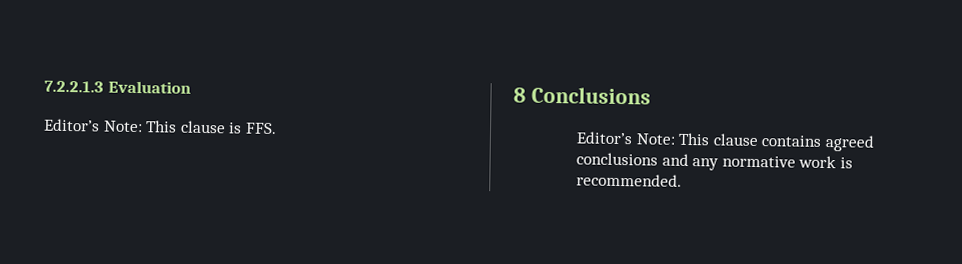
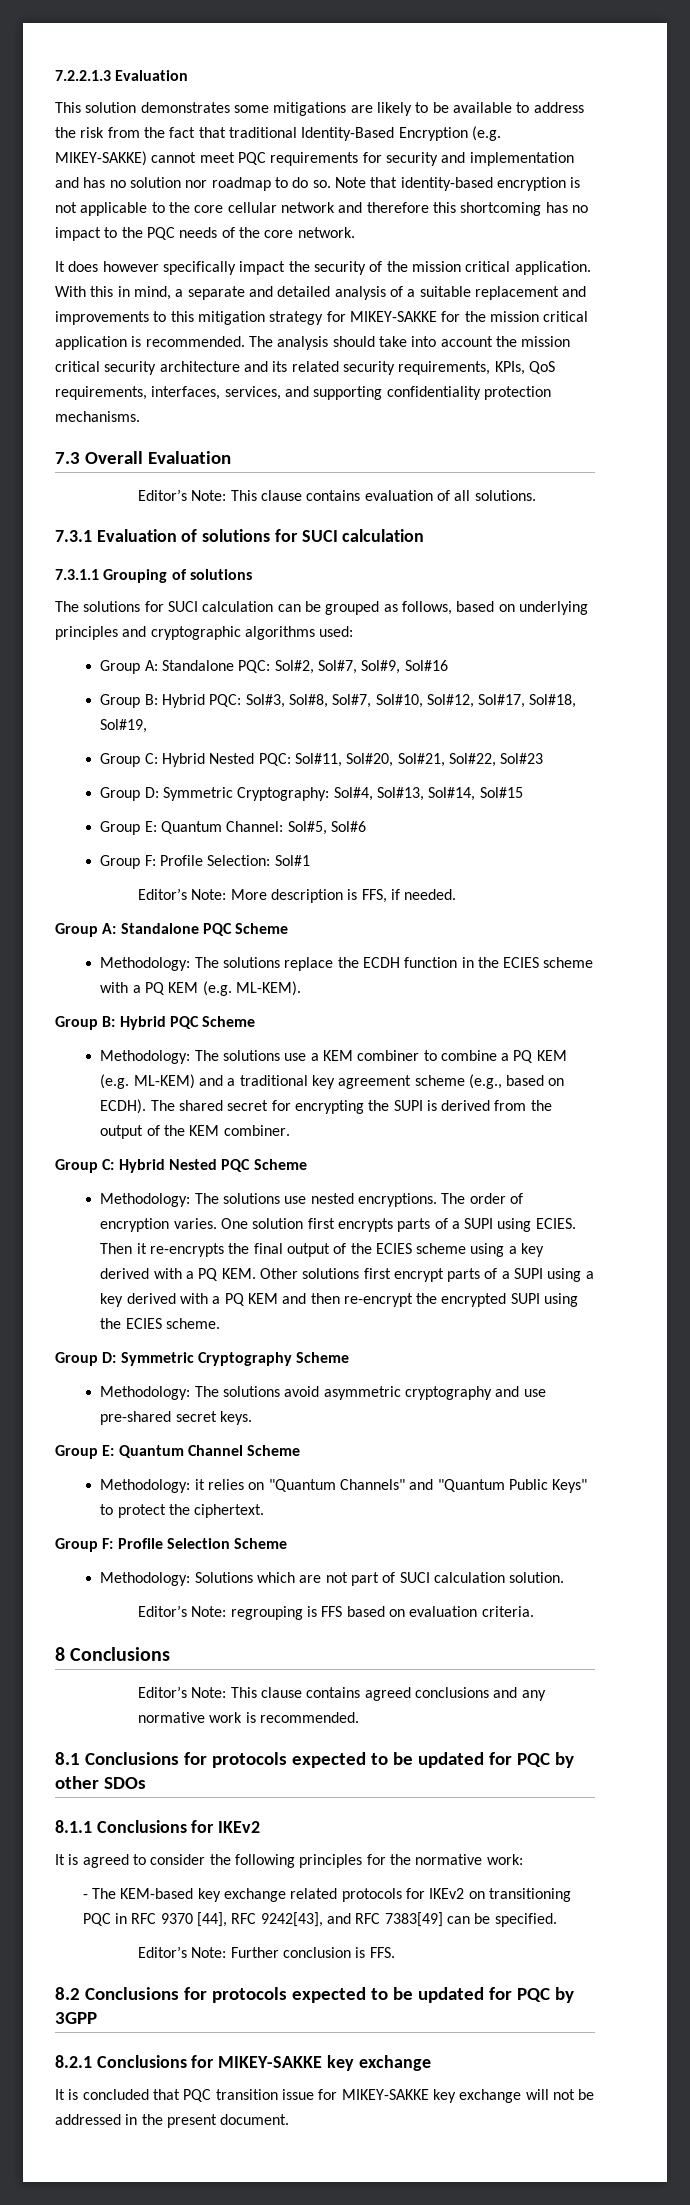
[43,118,277,135] Editor’s Note: This clause is FFS. -> [55,102,584,116] [55,126,501,141] [55,151,574,166] [55,177,581,191] [55,202,588,216] [55,227,355,241] [55,261,591,275] [55,286,587,300] [55,311,589,325] [55,336,571,350] [55,361,555,375] [55,386,551,400] [55,411,140,422] [55,451,231,464] [138,489,536,501] [55,529,425,542] [55,569,252,583] [55,601,588,615] [55,626,354,640] [100,660,448,674] [100,694,577,708] [100,719,148,733] [100,753,544,767] [100,787,523,801] [100,821,366,835] [100,855,310,869] [138,888,457,903] [55,923,289,937] [100,957,594,971] [100,981,301,996] [55,1016,256,1030] [100,1050,567,1064] [100,1074,565,1089] [100,1099,552,1114] [100,1125,290,1139] [55,1159,307,1173] [100,1193,523,1207] [100,1218,576,1232] [100,1243,545,1257] [100,1268,594,1282] [100,1293,579,1307] [100,1318,220,1329] [55,1352,350,1366] [100,1386,546,1400] [100,1411,252,1425] [55,1445,301,1459] [100,1479,588,1493] [100,1504,265,1518] [55,1538,288,1552] [100,1572,565,1586] [138,1605,534,1620] This solution demonstrates some mitigations are likely to be available to address the risk from the fact that traditional Identity-Based Encryption (e.g. MIKEY-SAKKE) cannot meet PQC requirements for security and implementation and has no solution nor roadmap to do so. Note that identity-based encryption is not applicable to the core cellular network and therefore this shortcoming has no impact to the PQC needs of the core network. // It does however specifically impact the security of the mission critical application. With this in mind, a separate and detailed analysis of a suitable replacement and improvements to this mitigation strategy for MIKEY-SAKKE for the mission critical application is recommended. The analysis should take into account the mission critical security architecture and its related security requirements, KPIs, QoS requirements, interfaces, services, and supporting confidentiality protection mechanisms. // 7.3 Overall Evaluation // Editor’s Note: This clause contains evaluation of all solutions. // 7.3.1 Evaluation of solutions for SUCI calculation // 7.3.1.1 Grouping of solutions // The solutions for SUCI calculation can be grouped as follows, based on underlying principles and cryptographic algorithms used: // Group A: Standalone PQC: Sol#2, Sol#7, Sol#9, Sol#16 // Group B: Hybrid PQC: Sol#3, Sol#8, Sol#7, Sol#10, Sol#12, Sol#17, Sol#18, Sol#19, // Group C: Hybrid Nested PQC: Sol#11, Sol#20, Sol#21, Sol#22, Sol#23 // Group D: Symmetric Cryptography: Sol#4, Sol#13, Sol#14, Sol#15 // Group E: Quantum Channel: Sol#5, Sol#6 // Group F: Profile Selection: Sol#1 // Editor’s Note: More description is FFS, if needed. // Group A: Standalone PQC Scheme // Methodology: The solutions replace the ECDH function in the ECIES scheme with a PQ KEM (e.g. ML-KEM). // Group B: Hybrid PQC Scheme // Methodology: The solutions use a KEM combiner to combine a PQ KEM (e.g. ML-KEM) and a traditional key agreement scheme (e.g., based on ECDH). The shared secret for encrypting the SUPI is derived from the output of the KEM combiner. // Group C: Hybrid Nested PQC Scheme // Methodology: The solutions use nested encryptions. The order of encryption varies. One solution first encrypts parts of a SUPI using ECIES. Then it re-encrypts the final output of the ECIES scheme using a key derived with a PQ KEM. Other solutions first encrypt parts of a SUPI using a key derived with a PQ KEM and then re-encrypt the encrypted SUPI using the ECIES scheme. // Group D: Symmetric Cryptography Scheme // Methodology: The solutions avoid asymmetric cryptography and use pre-shared secret keys. // Group E: Quantum Channel Scheme // Methodology: it relies on "Quantum Channels" and "Quantum Public Keys" to protect the ciphertext. // Group F: Profile Selection Scheme // Methodology: Solutions which are not part of SUCI calculation solution. // Editor’s Note: regrouping is FFS based on evaluation criteria.
(682, 180) none -> [55,1752,574,1768] [55,1776,146,1789] [55,1820,261,1833] [55,1854,523,1868] [82,1888,571,1902] [82,1912,557,1927] [138,1946,395,1958] [55,1987,574,2003] [55,2012,97,2024] [55,2055,431,2071] [55,2089,595,2103] [55,2114,290,2128] // 8.1 Conclusions for protocols expected to be updated for PQC by other SDOs // 8.1.1 Conclusions for IKEv2 // It is agreed to consider the following principles for the normative work: // - The KEM-based key exchange related protocols for IKEv2 on transitioning PQC in RFC 9370 [44], RFC 9242[43], and RFC 7383[49] can be specified. // Editor’s Note: Further conclusion is FFS. // 8.2 Conclusions for protocols expected to be updated for PQC by 3GPP // 8.2.1 Conclusions for MIKEY-SAKKE key exchange // It is concluded that PQC transition issue for MIKEY-SAKKE key exchange will not be addressed in the present document.

